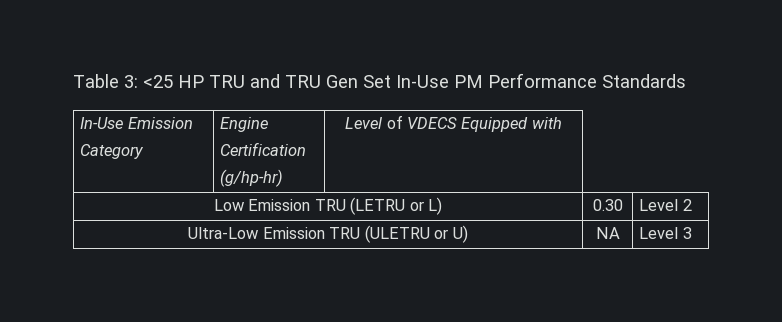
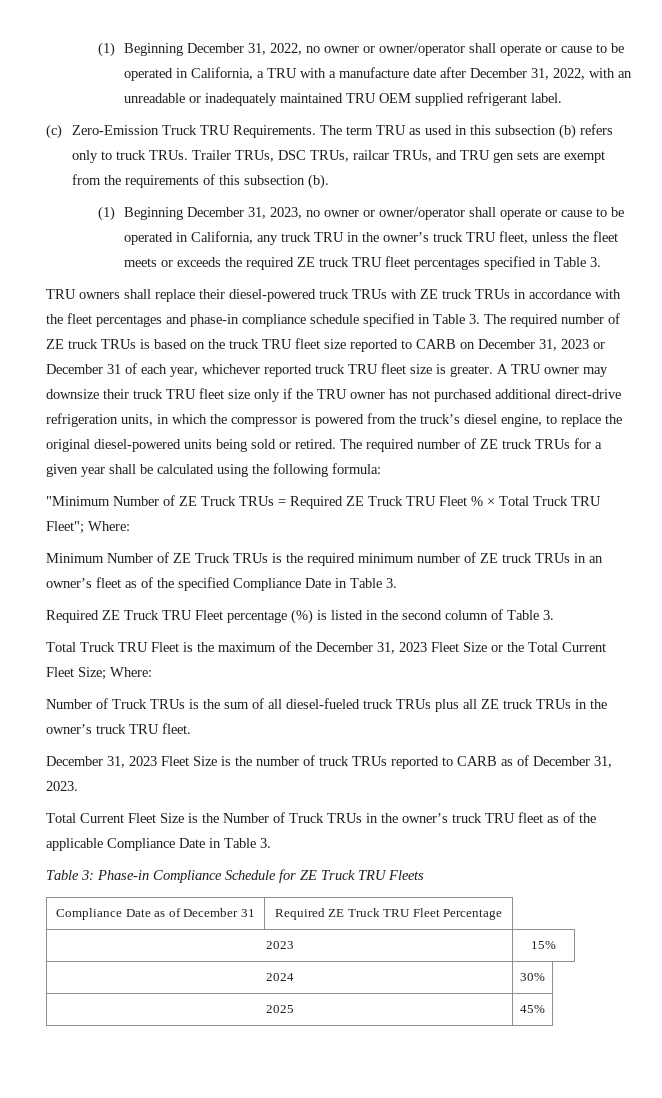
[73,73,686,88] [80,117,193,129] [80,144,145,159] [220,117,269,132] [220,142,307,156] [220,169,284,187] [345,115,562,132] [213,197,443,215] [592,199,623,211] [639,199,692,211] [188,225,468,243] [595,227,620,239] [639,227,692,239] Table 3: <25 HP TRU and TRU Gen Set In-Use PM Performance Standards // In-Use Emission // Category | Engine // Certification // (g/hp-hr) | Level of VDECS Equipped with // Low Emission TRU (LETRU or L) | 0.30 | Level 2 // Ultra-Low Emission TRU (ULETRU or U) | NA | Level 3 -> [98,42,625,57] [124,67,633,81] [124,92,563,106] [46,124,614,139] [72,150,606,163] [72,174,330,189] [98,206,625,221] [124,231,619,245] [124,256,602,270] [46,289,621,302] [46,313,620,327] [46,338,605,352] [46,363,608,377] [46,388,621,402] [46,413,622,427] [46,438,602,452] [46,463,381,477] [46,495,601,509] [46,521,130,534] [46,552,603,566] [46,577,397,591] [46,609,554,624] [46,641,606,654] [46,667,152,680] [46,698,607,712] [46,723,191,734] [46,755,612,769] [46,781,78,791] [46,812,596,823] [46,838,271,851] [46,869,424,883] [56,908,255,920] [274,908,503,920] [265,941,294,949] [531,941,556,949] [265,973,294,981] [520,973,545,981] [265,1005,294,1013] [520,1005,545,1013] (1) Beginning December 31, 2022, no owner or owner/operator shall operate or cause to be operated in California, a TRU with a manufacture date after December 31, 2022, with an unreadable or inadequately maintained TRU OEM supplied refrigerant label. // (c) Zero-Emission Truck TRU Requirements. The term TRU as used in this subsection (b) refers only to truck TRUs. Trailer TRUs, DSC TRUs, railcar TRUs, and TRU gen sets are exempt from the requirements of this subsection (b). // (1) Beginning December 31, 2023, no owner or owner/operator shall operate or cause to be operated in California, any truck TRU in the owner’s truck TRU fleet, unless the fleet meets or exceeds the required ZE truck TRU fleet percentages specified in Table 3. // TRU owners shall replace their diesel-powered truck TRUs with ZE truck TRUs in accordance with the fleet percentages and phase-in compliance schedule specified in Table 3. The required number of ZE truck TRUs is based on the truck TRU fleet size reported to CARB on December 31, 2023 or December 31 of each year, whichever reported truck TRU fleet size is greater. A TRU owner may downsize their truck TRU fleet size only if the TRU owner has not purchased additional direct-drive refrigeration units, in which the compressor is powered from the truck’s diesel engine, to replace the original diesel-powered units being sold or retired. The required number of ZE truck TRUs for a given year shall be calculated using the following formula: // "Minimum Number of ZE Truck TRUs = Required ZE Truck TRU Fleet % × Total Truck TRU Fleet"; Where: // Minimum Number of ZE Truck TRUs is the required minimum number of ZE truck TRUs in an owner’s fleet as of the specified Compliance Date in Table 3. // Required ZE Truck TRU Fleet percentage (%) is listed in the second column of Table 3. // Total Truck TRU Fleet is the maximum of the December 31, 2023 Fleet Size or the Total Current Fleet Size; Where: // Number of Truck TRUs is the sum of all diesel-fueled truck TRUs plus all ZE truck TRUs in the owner’s truck TRU fleet. // December 31, 2023 Fleet Size is the number of truck TRUs reported to CARB as of December 31, 2023. // Total Current Fleet Size is the Number of Truck TRUs in the owner’s truck TRU fleet as of the applicable Compliance Date in Table 3. // Table 3: Phase-in Compliance Schedule for ZE Truck TRU Fleets // Compliance Date as of December 31 | Required ZE Truck TRU Fleet Percentage // 2023 | 15% // 2024 | 30% // 2025 | 45%

